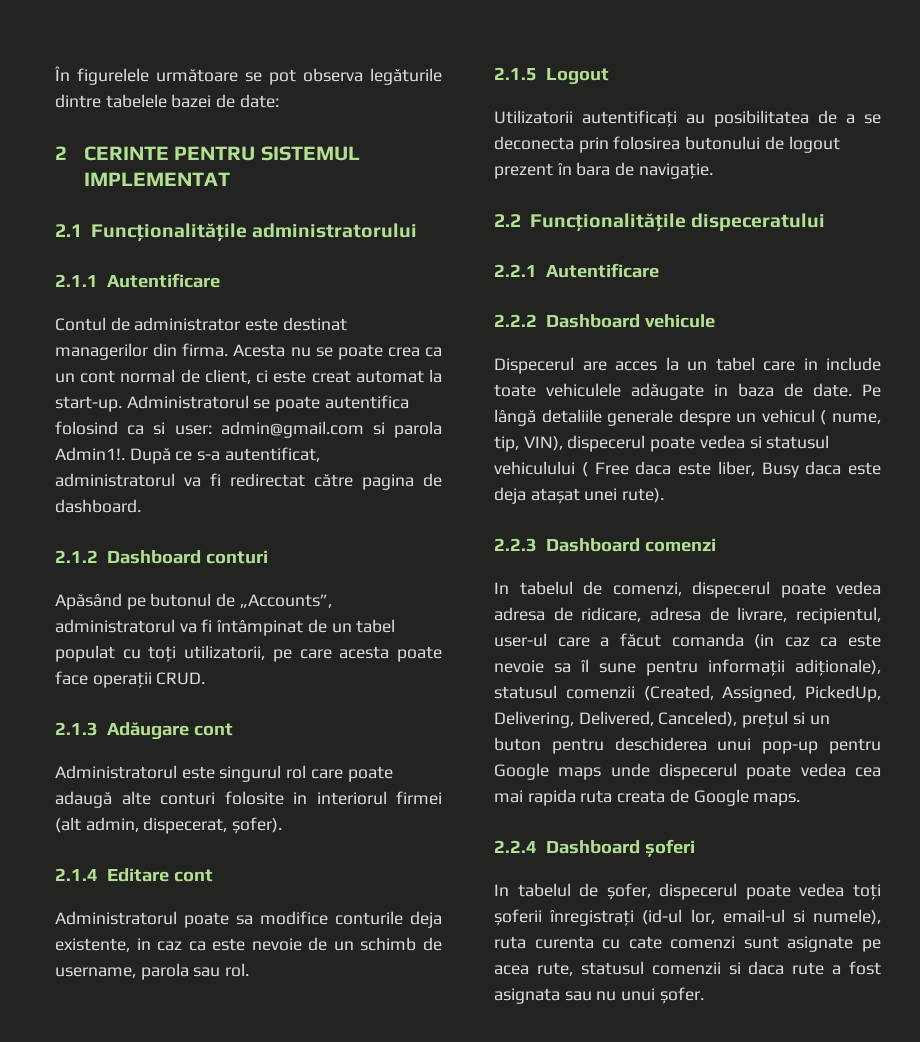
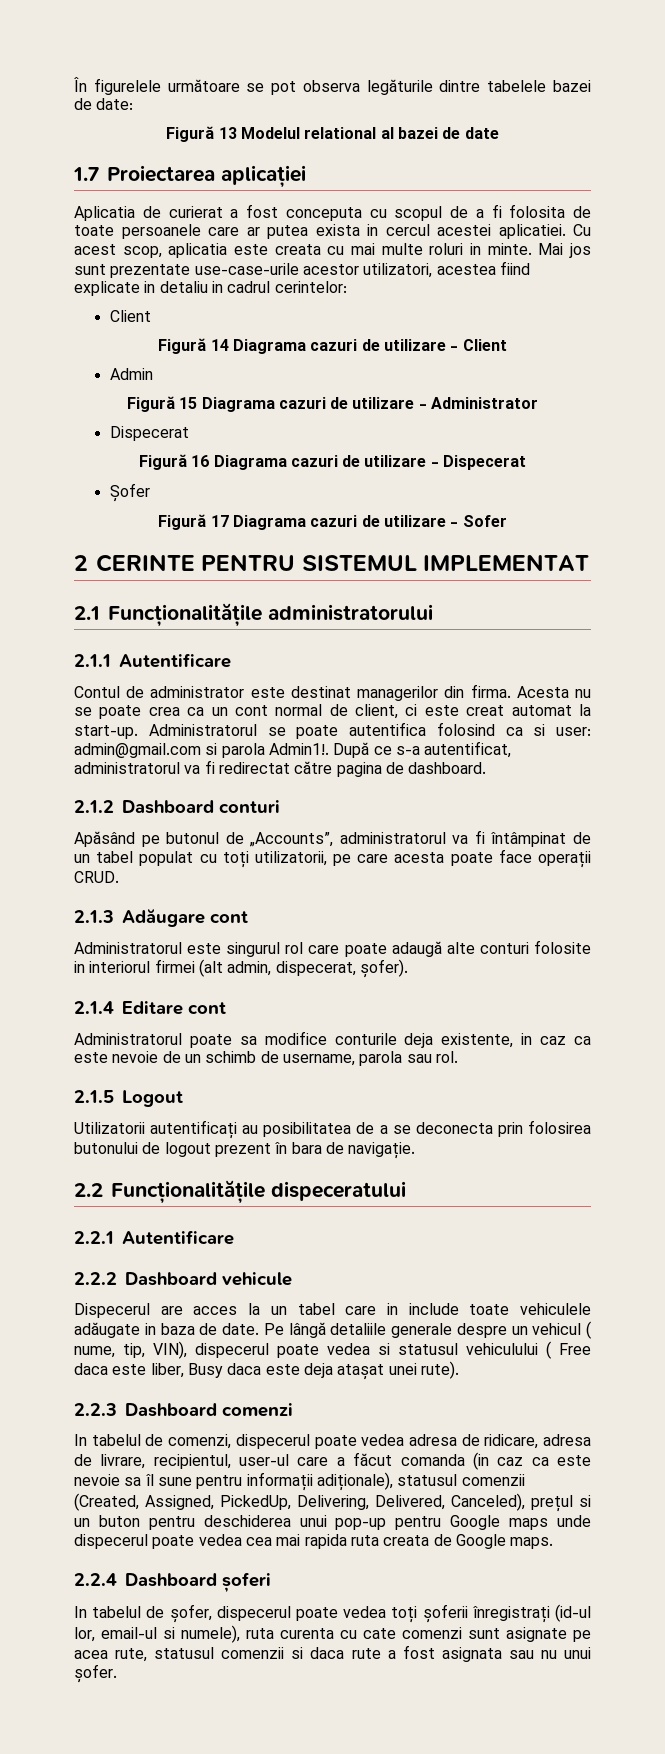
(279, 101) none -> [166,126,499,142] [73,165,306,188] [74,204,591,221] [74,224,591,239] [74,243,591,258] [74,261,530,278] [74,281,347,296] [109,310,151,322] [158,338,507,354] [109,368,153,380] [126,396,539,412] [109,426,189,441] [138,454,527,470] [109,483,150,502] [158,514,507,530] // Figură 13 Modelul relational al bazei de date // 1.7 Proiectarea aplicației // Aplicatia de curierat a fost conceputa cu scopul de a fi folosita de toate persoanele care ar putea exista in cercul acestei aplicatiei. Cu acest scop, aplicatia este creata cu mai multe roluri in minte. Mai jos sunt prezentate use-case-urile acestor utilizatori, acestea fiind explicate in detaliu in cadrul cerintelor: // Client // Figură 14 Diagrama cazuri de utilizare - Client // Admin // Figură 15 Diagrama cazuri de utilizare - Administrator // Dispecerat // Figură 16 Diagrama cazuri de utilizare - Dispecerat // Șofer // Figură 17 Diagrama cazuri de utilizare - Sofer

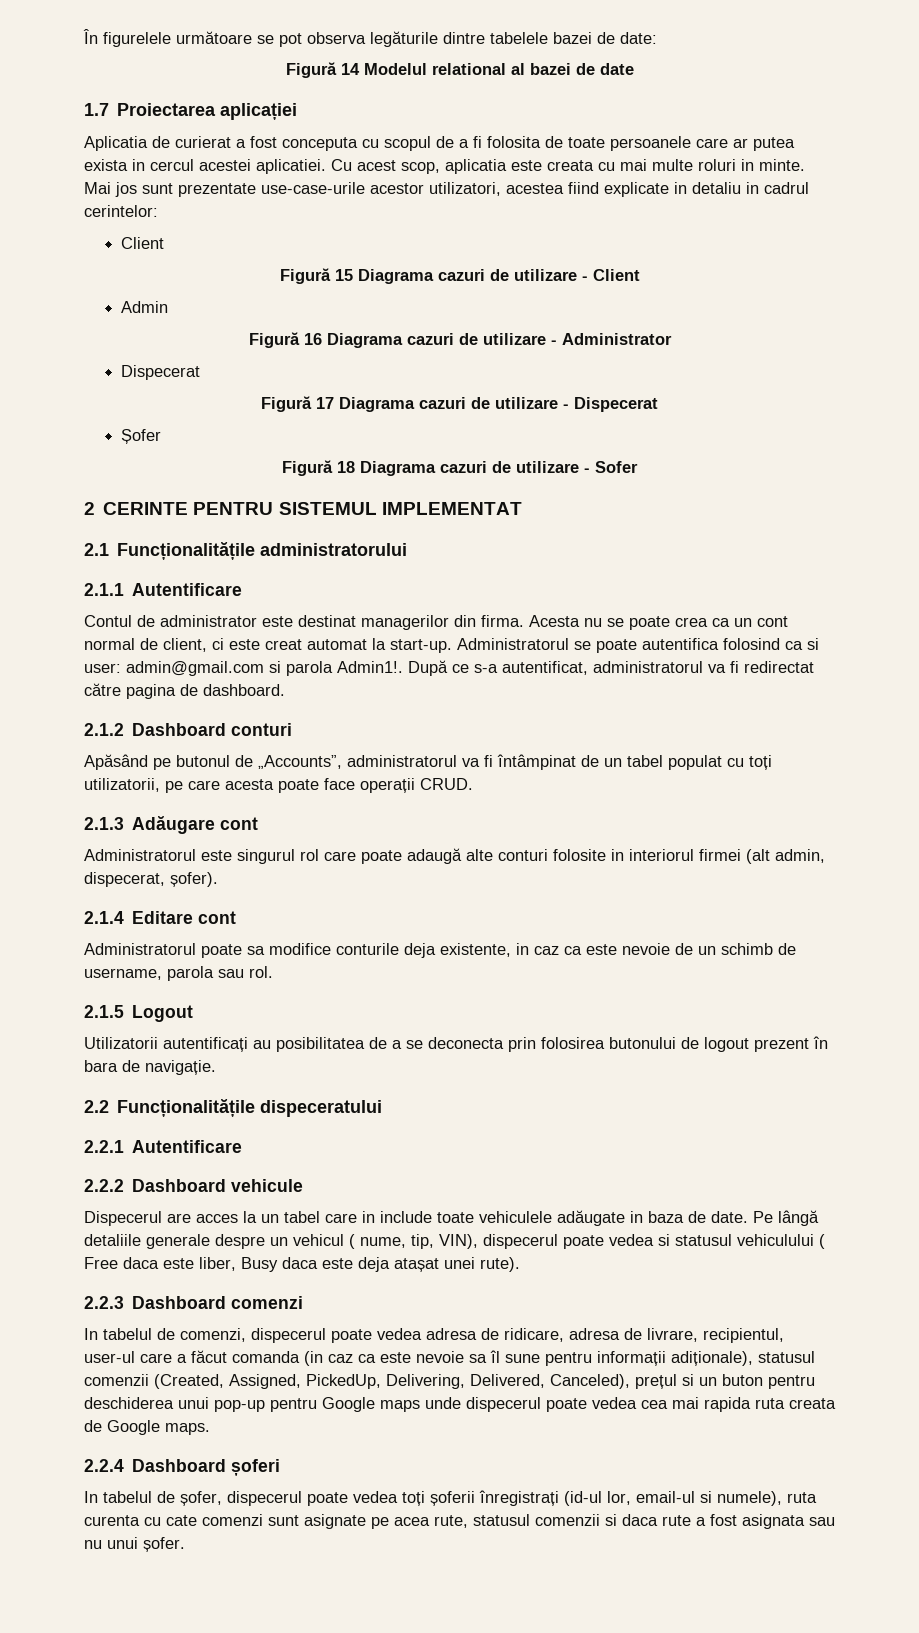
[218,127,237,139] 13 -> [340,63,360,75] 14
[210,339,229,351] 14 -> [334,269,353,281] 15
[179,397,198,409] 15 -> [303,333,322,345] 16
[191,455,210,467] 16 -> [316,397,334,409] 17
[210,515,229,527] 17 -> [337,461,355,473] 18

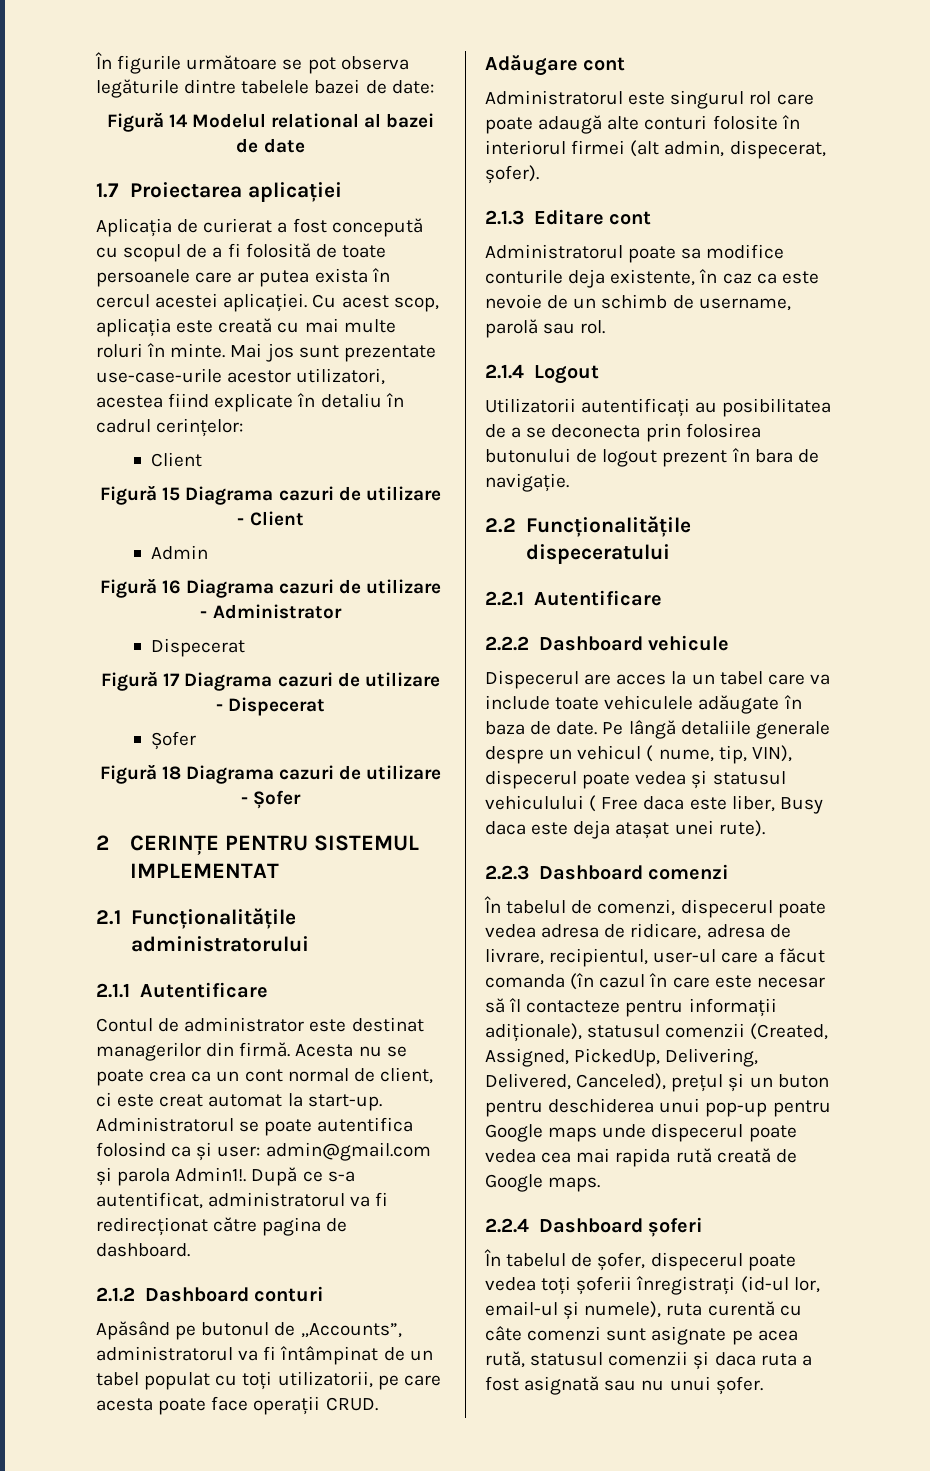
[83,29,171,47] În figurelele -> [95,52,182,74] În figurile
[84,136,148,151] Aplicatia -> [96,218,172,237] Aplicația
[282,137,358,151] conceputa -> [331,218,423,237] concepută
[487,136,541,148] folosita -> [245,243,311,258] folosită
[132,159,145,171] in -> [371,268,390,282] în
[256,159,326,174] aplicatiei. -> [223,293,308,312] aplicației.
[445,159,594,174] aplicatia este creata -> [96,318,273,337] aplicația este creată
[741,159,754,171] in -> [147,343,166,357] în
[674,182,809,194] [84,205,158,217] in detaliu in cadrul cerintelor: -> [297,393,404,408] [96,418,244,437] în detaliu în cadrul cerințelor:
[595,461,638,473] Sofer -> [253,790,302,809] Șofer
[103,502,189,515] CERINTE -> [129,835,219,855] CERINȚE
[481,615,524,627] firma. -> [239,1042,291,1057] firmă.
[807,638,819,650] si -> [196,1142,213,1161] și
[269,661,281,673] si -> [96,1167,112,1186] și
[744,661,814,673] redirectat -> [96,1217,208,1236] redirecționat
[84,817,124,830] 2.1.3 -> (378, 1404) none
[611,849,624,861] in -> [781,115,800,129] în
[84,911,124,924] 2.1.4 -> [485,210,524,225] 2.1.3
[516,943,529,955] in -> [699,269,718,283] în
[167,966,214,981] parola -> [485,319,538,338] parolă
[84,1005,124,1018] 2.1.5 -> [485,364,524,379] 2.1.4
[362,1211,375,1223] in -> [809,674,830,685] va
[630,1211,643,1223] in -> [783,695,802,709] în
[658,1234,670,1246] si -> [691,770,708,789] și
[84,1328,98,1340] In -> [484,896,501,913] În
[304,1350,540,1366] (in caz ca este nevoie sa îl sune -> [570,973,825,990] [485,998,621,1013] (în cazul în care este necesar să îl contacteze
[682,1374,694,1386] si -> [728,1073,745,1092] și
[755,1398,836,1409] ruta creata -> [675,1148,771,1163] rută creată
[84,1491,98,1503] In -> [484,1249,501,1266] În
[700,1491,712,1503] si -> [563,1301,580,1320] și
[84,1515,197,1526] curenta cu cate -> [707,1301,802,1316] [485,1326,522,1341] curentă cu câte
[434,1514,805,1529] rute, statusul comenzii si daca rute a fost asignata -> [485,1351,812,1370] [485,1376,600,1395] rută, statusul comenzii și daca ruta a fost asignată

